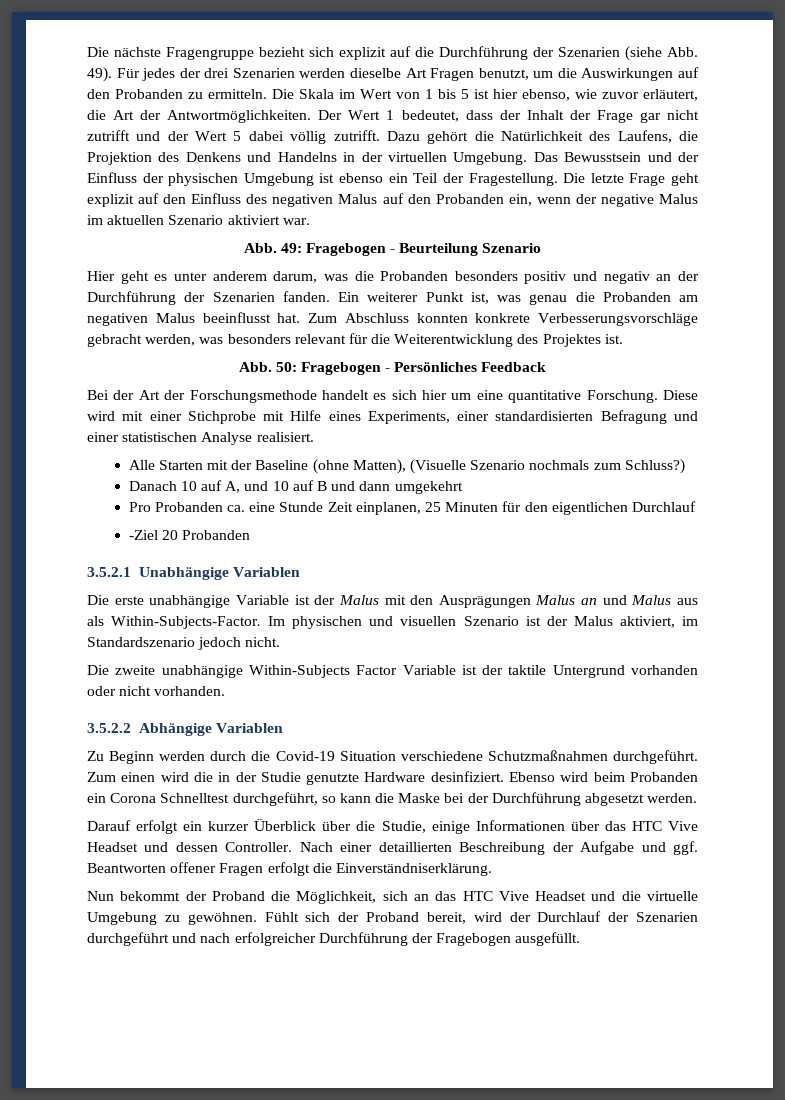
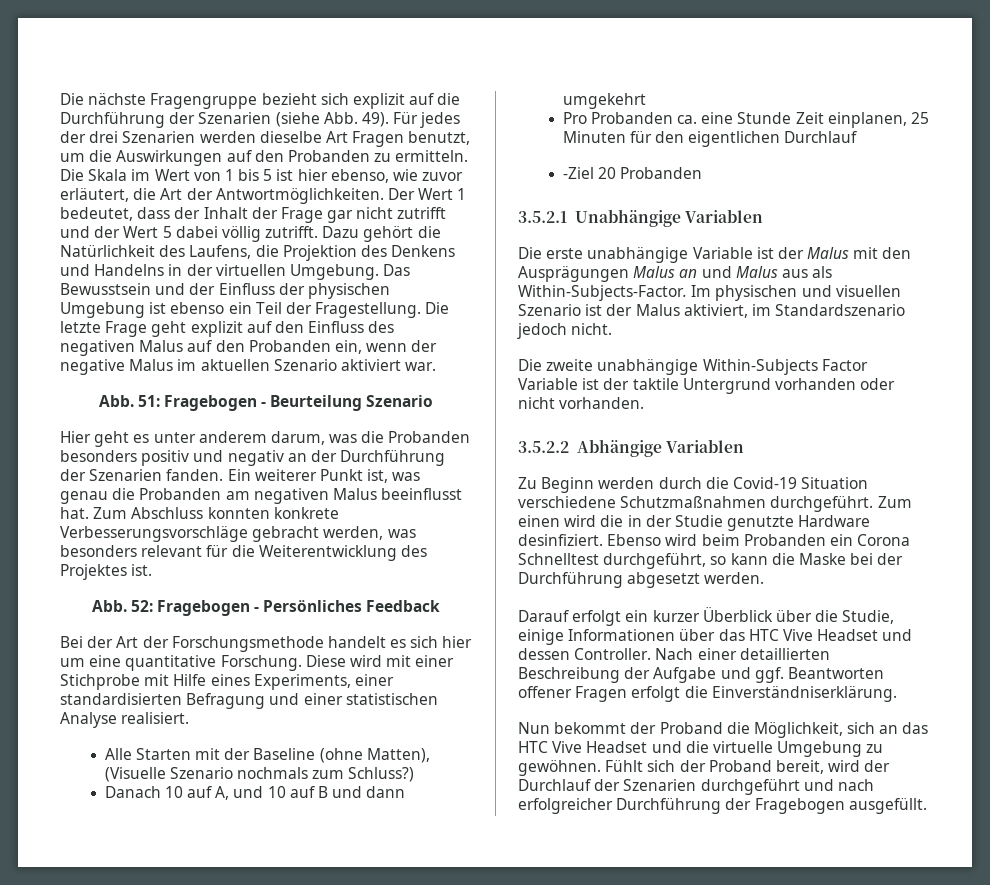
[280,243,302,253] 49: -> [137,395,160,407] 51:
[275,362,297,372] 50: -> [130,600,153,612] 52:

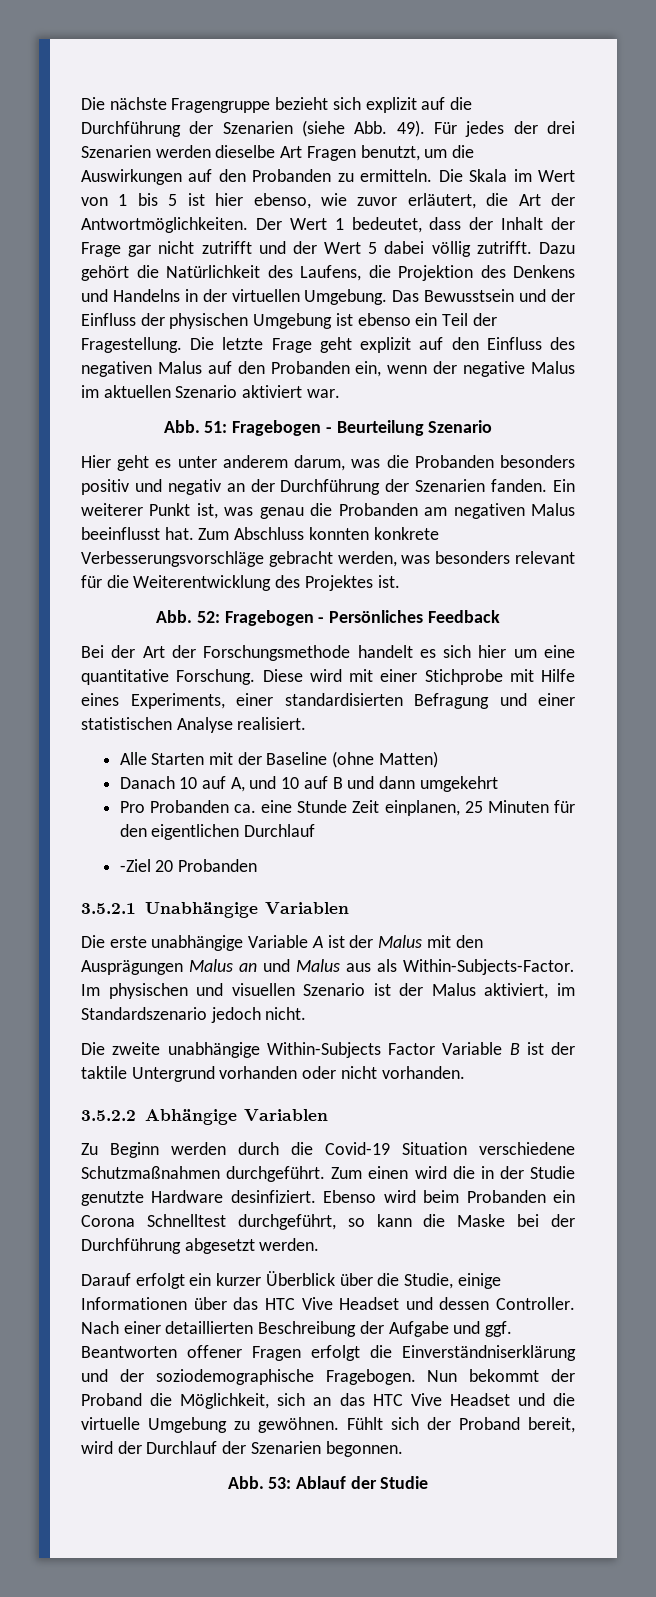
[366,748,430,763] [104,767,415,782] Matten), (Visuelle Szenario nochmals zum Schluss?) -> [378,751,438,768] Matten)
(753, 253) none -> [311,936,323,948] A
(578, 384) none -> [509,1043,520,1055] B
[711,686,897,702] Einverständniserklärung. // -> [402,1345,576,1361] [81,1369,416,1385] Einverständniserklärung und der soziodemographische Fragebogen.
[700,779,874,795] [518,798,927,814] durchgeführt und nach erfolgreicher Durchführung der Fragebogen ausgefüllt. -> [325,1441,403,1457] [227,1476,429,1489] begonnen. // Abb. 53: Ablauf der Studie

